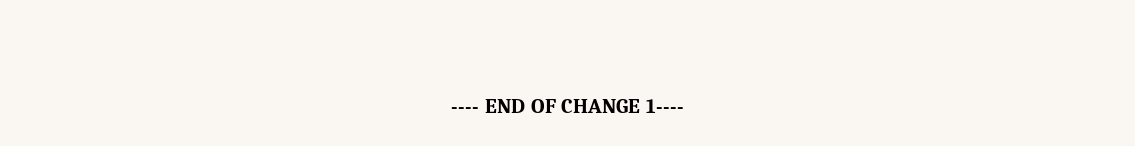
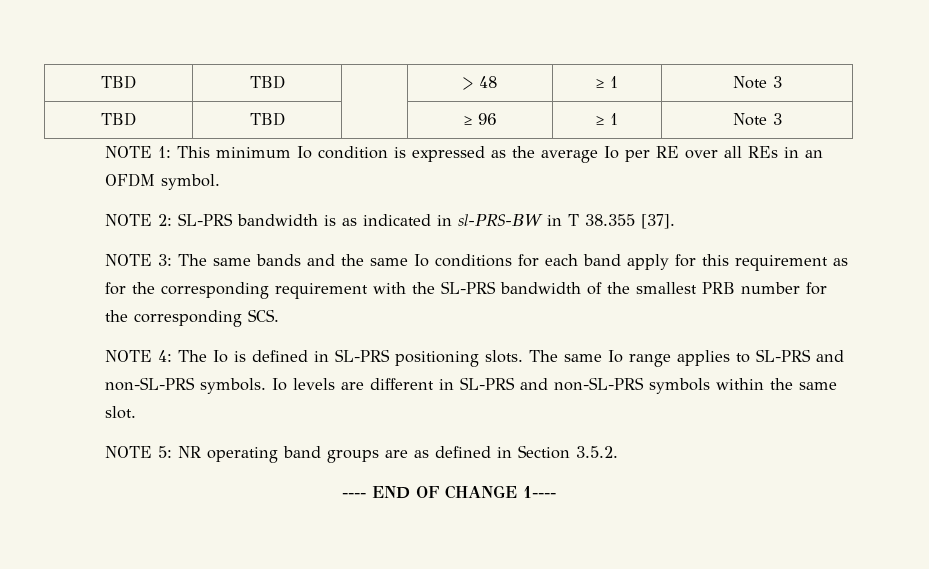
(451, 110) none -> [101,75,136,89] [249,75,285,89] [463,76,497,90] [596,76,618,88] [732,76,782,89] [101,112,136,126] [249,112,285,126] [463,113,497,125] [596,113,618,125] [732,113,782,126] [105,146,824,163] [105,173,221,190] [105,213,676,229] [105,254,849,271] [105,281,828,299] [105,309,280,327] [105,349,845,367] [105,377,838,394] [105,406,137,419] [105,445,619,463] TBD | TBD | | > 48 | ≥ 1 | Note 3 // TBD | TBD | | ≥ 96 | ≥ 1 | Note 3 // NOTE 1: This minimum Io condition is expressed as the average Io per RE over all REs in an OFDM symbol. // NOTE 2: SL-PRS bandwidth is as indicated in sl-PRS-BW in T 38.355 [37]. // NOTE 3: The same bands and the same Io conditions for each band apply for this requirement as for the corresponding requirement with the SL-PRS bandwidth of the smallest PRB number for the corresponding SCS. // NOTE 4: The Io is defined in SL-PRS positioning slots. The same Io range applies to SL-PRS and non-SL-PRS symbols. Io levels are different in SL-PRS and non-SL-PRS symbols within the same slot. // NOTE 5: NR operating band groups are as defined in Section 3.5.2. //

